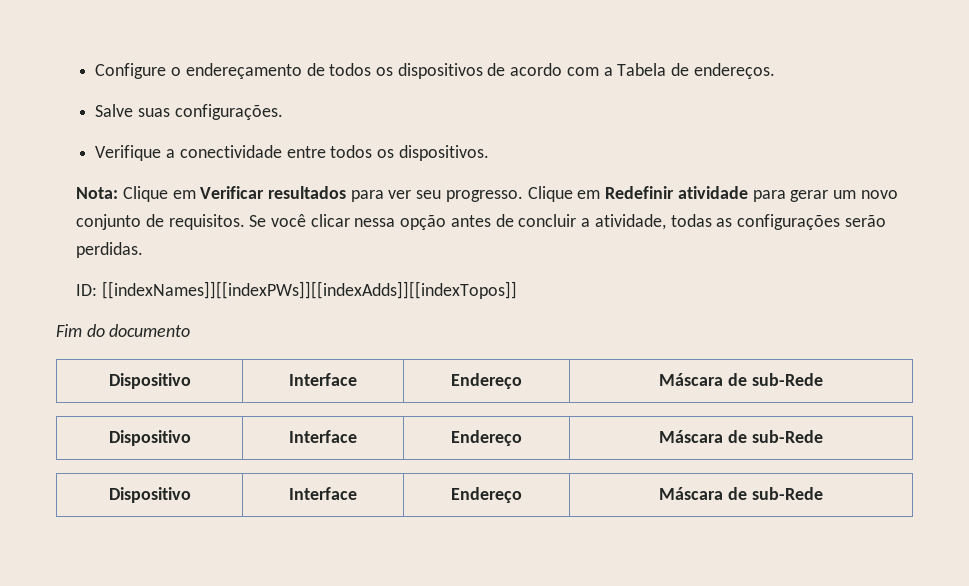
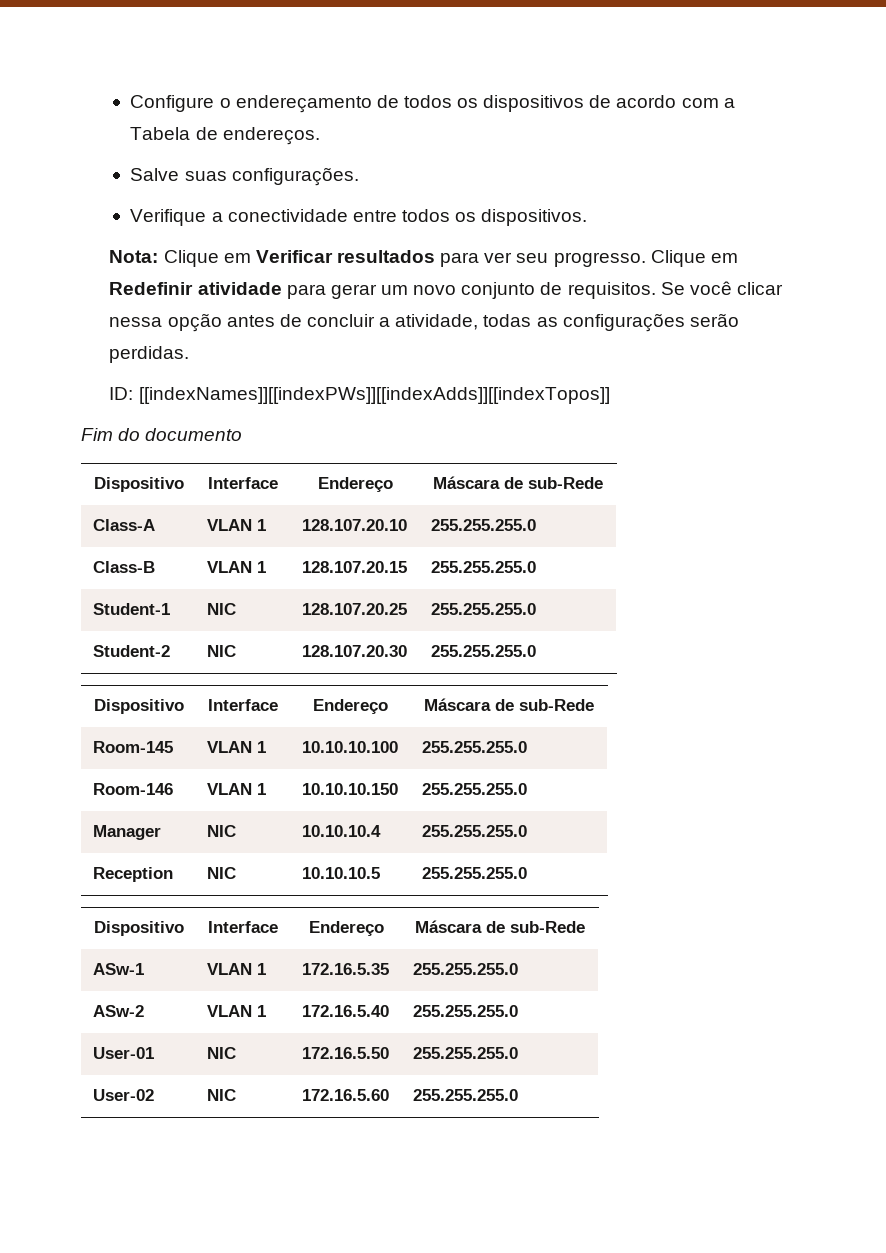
[108,430,191,446] [289,430,357,443] [451,430,522,446] [659,430,823,443] [108,487,191,503] [289,487,357,500] [451,487,522,503] [659,487,823,500] // Dispositivo | Interface | Endereço | Máscara de sub-Rede // Dispositivo | Interface | Endereço | Máscara de sub-Rede -> [92,519,155,531] [206,519,266,531] [301,519,407,531] [430,519,536,531] [92,561,155,573] [206,561,266,573] [301,561,407,573] [430,561,536,573] [92,603,170,615] [206,603,236,615] [301,603,407,615] [430,603,536,615] [92,645,170,657] [206,645,236,657] [301,645,407,657] [430,645,536,657] [93,699,184,714] [208,699,278,711] [313,699,388,714] [424,698,594,711] [92,741,173,753] [206,741,266,753] [301,741,398,753] [421,741,527,753] [92,783,173,795] [206,783,266,795] [301,783,398,795] [421,783,527,795] [92,825,161,840] [206,825,236,837] [301,825,381,837] [421,825,527,837] [92,867,173,882] [206,867,236,879] [301,867,380,879] [421,867,527,879] [93,921,184,936] [208,921,278,933] [308,921,384,936] [415,920,585,933] [92,963,144,975] [206,963,266,975] [301,963,389,975] [412,963,518,975] [92,1005,144,1017] [206,1005,266,1017] [301,1005,389,1017] [412,1005,518,1017] [92,1047,154,1059] [206,1047,236,1059] [301,1047,389,1059] [412,1047,518,1059] [92,1089,154,1101] [206,1089,236,1101] [301,1089,389,1101] [412,1089,518,1101] // Class-A | VLAN 1 | 128.107.20.10 | 255.255.255.0 // Class-B | VLAN 1 | 128.107.20.15 | 255.255.255.0 // Student-1 | NIC | 128.107.20.25 | 255.255.255.0 // Student-2 | NIC | 128.107.20.30 | 255.255.255.0 // Dispositivo | Interface | Endereço | Máscara de sub-Rede // Room-145 | VLAN 1 | 10.10.10.100 | 255.255.255.0 // Room-146 | VLAN 1 | 10.10.10.150 | 255.255.255.0 // Manager | NIC | 10.10.10.4 | 255.255.255.0 // Reception | NIC | 10.10.10.5 | 255.255.255.0 // Dispositivo | Interface | Endereço | Máscara de sub-Rede // ASw-1 | VLAN 1 | 172.16.5.35 | 255.255.255.0 // ASw-2 | VLAN 1 | 172.16.5.40 | 255.255.255.0 // User-01 | NIC | 172.16.5.50 | 255.255.255.0 // User-02 | NIC | 172.16.5.60 | 255.255.255.0

